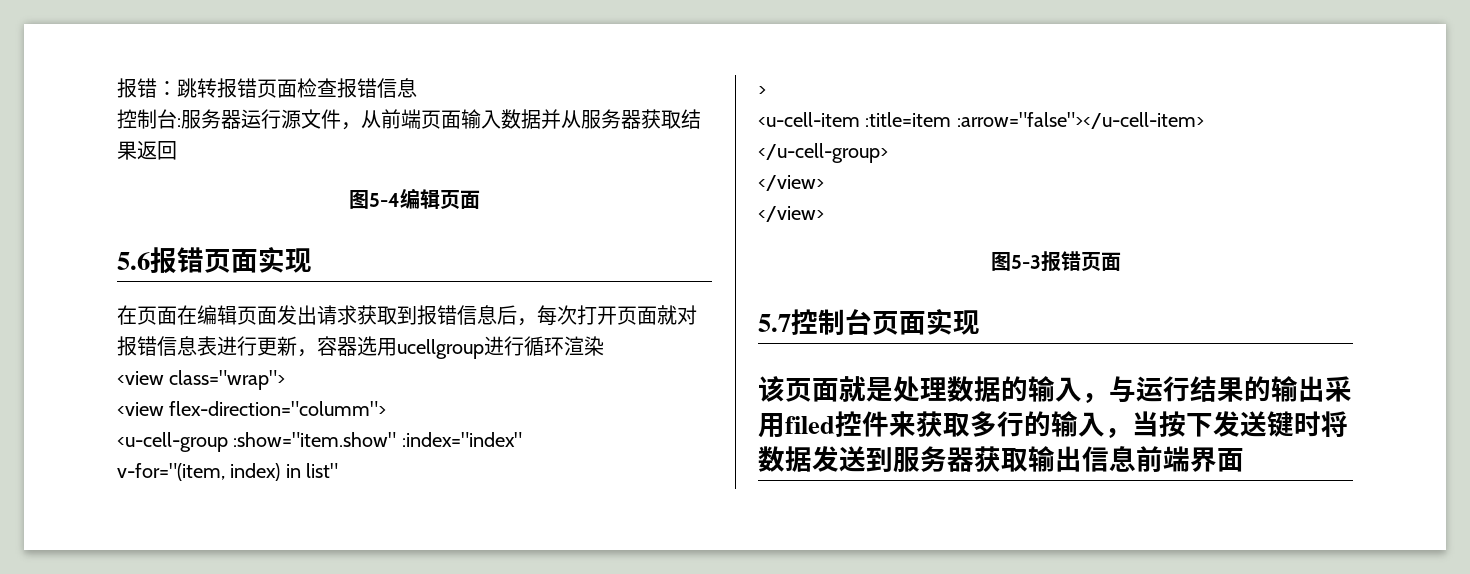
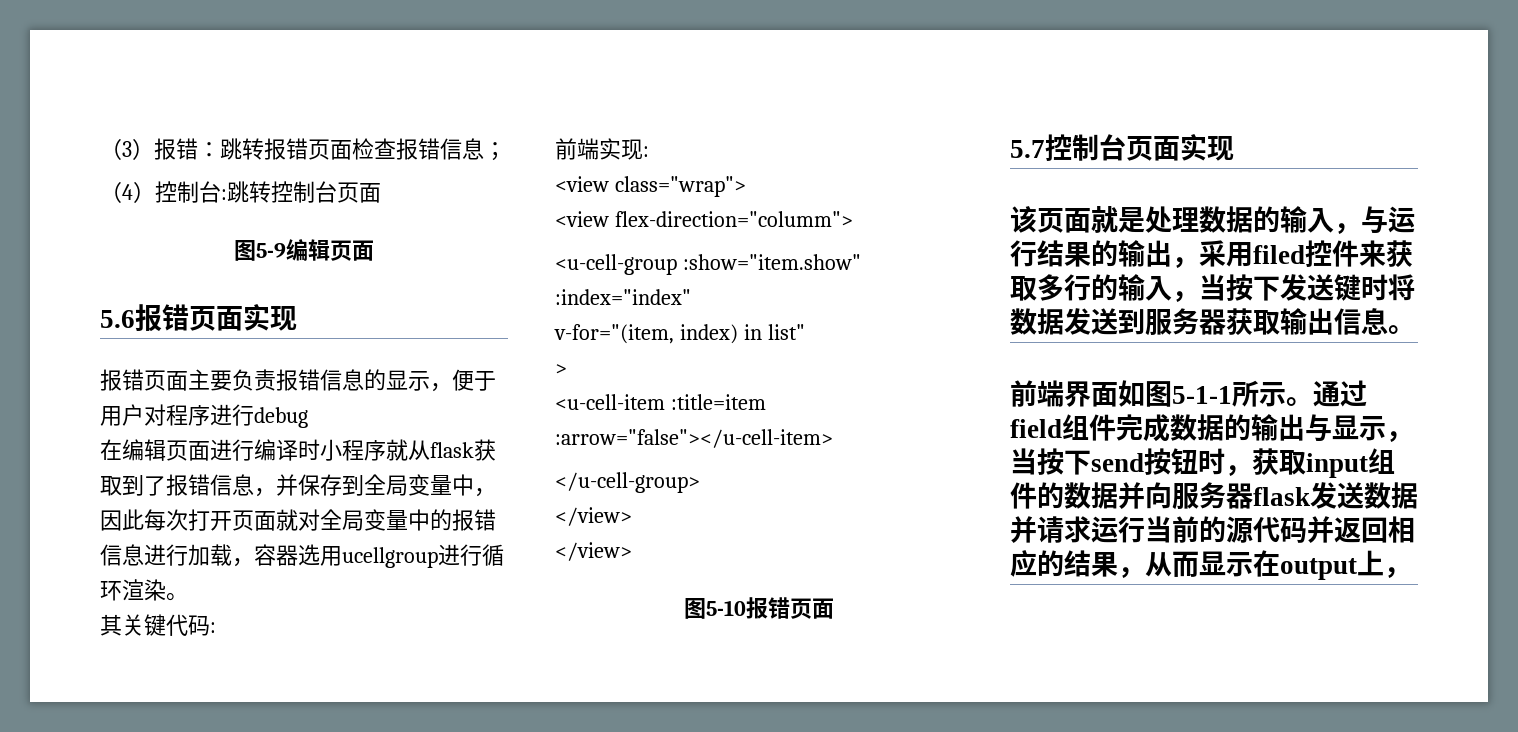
(117, 88) none -> [100,139,154,160] （3）
[117,109,701,130] [117,141,177,160] [349,190,400,209] // 控制台:服务器运行源文件，从前端页面输入数据并从服务器获取结果返回 // 图5-4 -> [484,142,506,161] [100,181,381,203] [234,240,286,261] ； // （4）控制台:跳转控制台页面 // 图5-9
[117,305,697,326] [117,336,297,356] 在页面在编辑页面发出请求获取到报错信息后，每次打开页面就对报错信息表进行更新 -> [100,369,496,392] [100,404,308,428] [100,439,496,461] [100,474,496,497] [100,509,496,531] [100,544,232,566] 报错页面主要负责报错信息的显示，便于用户对程序进行debug // 在编辑页面进行编译时小程序就从flask获取到了报错信息，并保存到全局变量中，因此每次打开页面就对全局变量中的报错信息进行加载
(604, 346) none -> [166,593,188,601] [100,614,216,636] [555,138,649,160] 。 // 其关键代码: // 前端实现:
[1010,255,1041,269] 5-3 -> [706,600,746,616] 5-10
(1325, 389) none -> [1172,257,1199,268] ，
(1136, 459) none -> [1388,325,1415,334] 。 //
(1244, 460) none -> [1118,380,1367,407] [1010,414,1413,442] [1010,448,1395,478] [1010,482,1418,510] [1010,516,1415,543] [1010,550,1411,580] 如图5-1-1所示。通过field组件完成数据的输出与显示，当按下send按钮时，获取input组件的数据并向服务器flask发送数据并请求运行当前的源代码并返回相应的结果，从而显示在output上，

